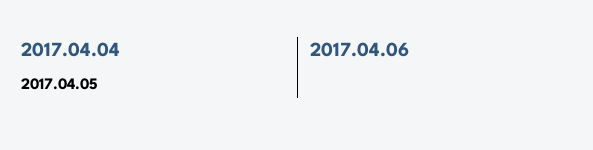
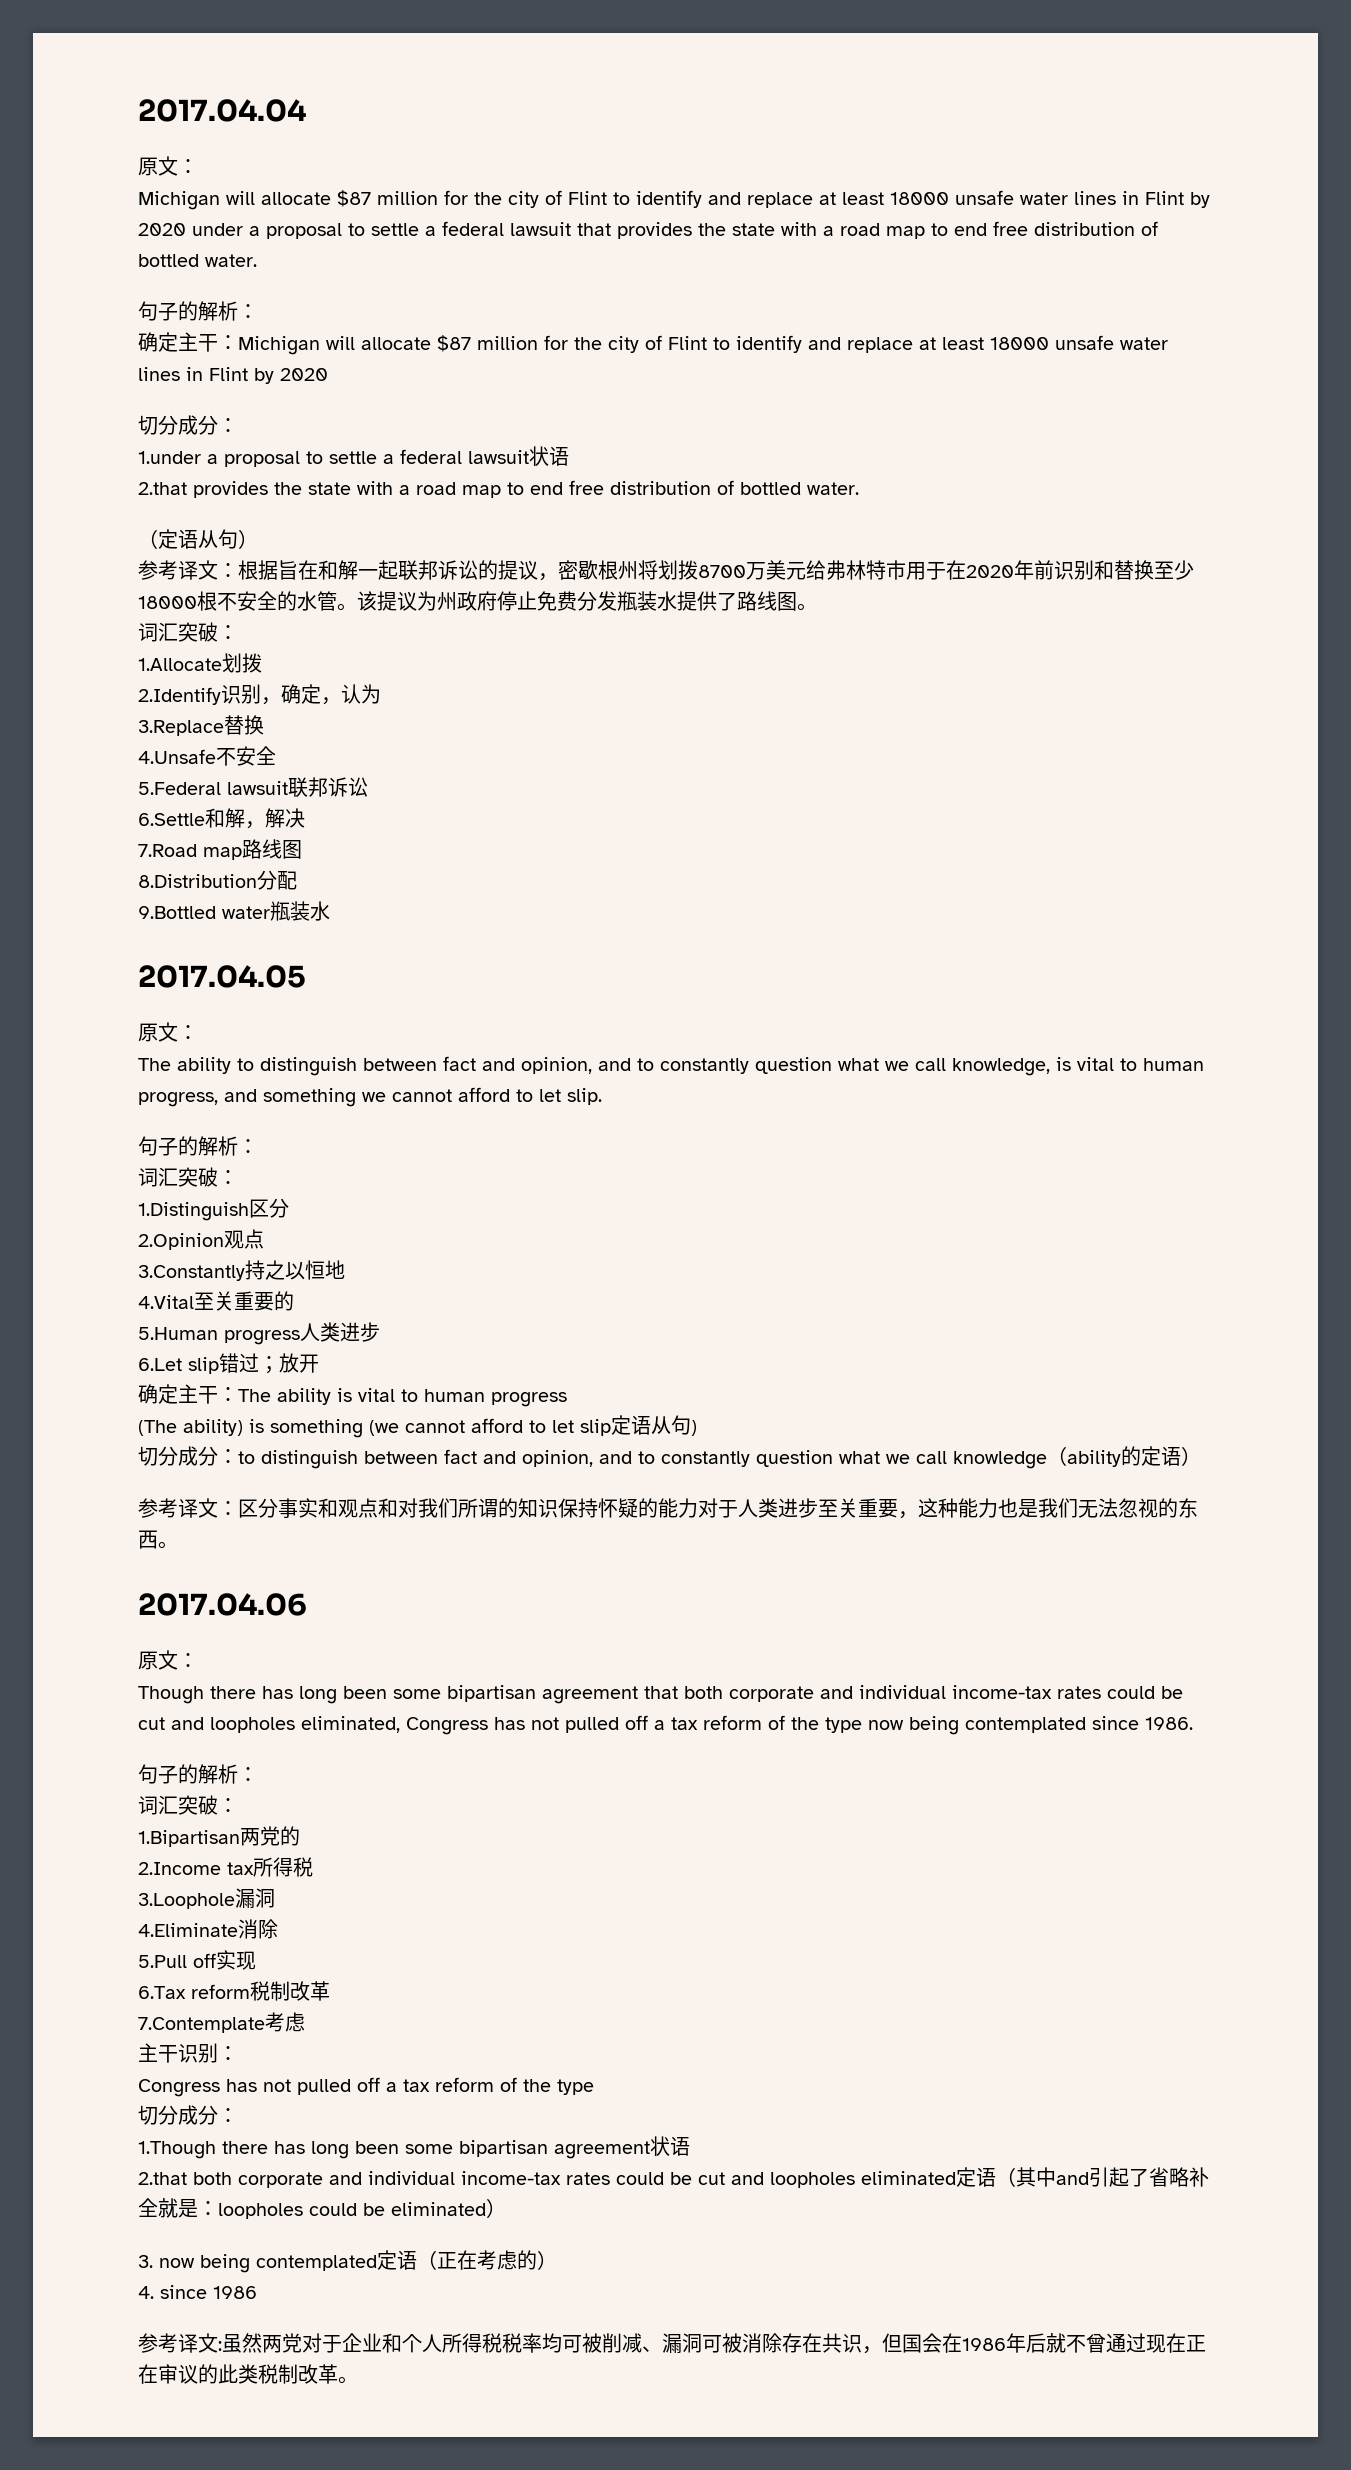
[21,78,98,90] [310,42,409,57] 2017.04.05 // 2017.04.06 -> [138,156,198,176] [138,190,1210,210] [138,221,1158,239] [138,254,257,267] [138,301,258,321] [138,332,1168,355] [138,367,328,384] [138,415,238,435] [138,446,569,467] [138,480,859,498] [138,529,258,549] [138,560,1194,581] [138,591,817,611] [138,622,238,642] [138,653,262,673] [138,684,381,705] [138,715,264,736] [138,746,276,766] [138,777,368,798] [138,808,305,829] [138,839,302,860] [138,870,297,890] [138,901,330,921] [138,965,306,988] [138,1022,198,1042] [138,1056,1204,1076] [138,1087,602,1107] [138,1136,258,1156] [138,1167,238,1187] [138,1198,289,1221] [138,1229,264,1250] [138,1260,345,1281] [138,1291,294,1311] [138,1322,380,1345] [138,1353,319,1374] [138,1384,567,1407] [138,1415,697,1438] [138,1446,1201,1469] [138,1498,1198,1519] [138,1530,178,1549] [138,1593,307,1616] [138,1650,198,1670] [138,1685,1183,1704] [138,1715,1193,1735] [138,1764,258,1784] [138,1795,238,1815] [138,1826,300,1847] [138,1857,313,1877] [138,1888,275,1909] [138,1919,278,1939] [138,1950,256,1970] [138,1981,330,2001] [138,2012,305,2033] [138,2043,238,2063] [138,2077,594,2097] [138,2105,238,2125] [138,2136,690,2159] [138,2167,1209,2188] [138,2198,506,2219] [138,2250,557,2273] [138,2285,257,2299] [138,2333,1206,2354] [138,2364,358,2384] 原文： // Michigan will allocate $87 million for the city of Flint to identify and replace at least 18000 unsafe water lines in Flint by 2020 under a proposal to settle a federal lawsuit that provides the state with a road map to end free distribution of bottled water. // 句子的解析： // 确定主干：Michigan will allocate $87 million for the city of Flint to identify and replace at least 18000 unsafe water lines in Flint by 2020 // 切分成分： // 1.under a proposal to settle a federal lawsuit状语 // 2.that provides the state with a road map to end free distribution of bottled water. // （定语从句） // 参考译文：根据旨在和解一起联邦诉讼的提议，密歇根州将划拨8700万美元给弗林特市用于在2020年前识别和替换至少18000根不安全的水管。该提议为州政府停止免费分发瓶装水提供了路线图。 // 词汇突破： // 1.Allocate划拨 // 2.Identify识别，确定，认为 // 3.Replace替换 // 4.Unsafe不安全 // 5.Federal lawsuit联邦诉讼 // 6.Settle和解，解决 // 7.Road map路线图 // 8.Distribution分配 // 9.Bottled water瓶装水 // 2017.04.05 // 原文： // The ability to distinguish between fact and opinion, and to constantly question what we call knowledge, is vital to human progress, and something we cannot afford to let slip. // 句子的解析： // 词汇突破： // 1.Distinguish区分 // 2.Opinion观点 // 3.Constantly持之以恒地 // 4.Vital至关重要的 // 5.Human progress人类进步 // 6.Let slip错过；放开 // 确定主干：The ability is vital to human progress // (The ability) is something (we cannot afford to let slip定语从句) // 切分成分：to distinguish between fact and opinion, and to constantly question what we call knowledge（ability的定语） // 参考译文：区分事实和观点和对我们所谓的知识保持怀疑的能力对于人类进步至关重要，这种能力也是我们无法忽视的东西。 // 2017.04.06 // 原文： // Though there has long been some bipartisan agreement that both corporate and individual income-tax rates could be cut and loopholes eliminated, Congress has not pulled off a tax reform of the type now being contemplated since 1986. // 句子的解析： // 词汇突破： // 1.Bipartisan两党的 // 2.Income tax所得税 // 3.Loophole漏洞 // 4.Eliminate消除 // 5.Pull off实现 // 6.Tax reform税制改革 // 7.Contemplate考虑 // 主干识别： // Congress has not pulled off a tax reform of the type // 切分成分： // 1.Though there has long been some bipartisan agreement状语 // 2.that both corporate and individual income-tax rates could be cut and loopholes eliminated定语（其中and引起了省略补全就是：loopholes could be eliminated） // 3. now being contemplated定语（正在考虑的） // 4. since 1986 // 参考译文:虽然两党对于企业和个人所得税税率均可被削减、漏洞可被消除存在共识，但国会在1986年后就不曾通过现在正在审议的此类税制改革。

